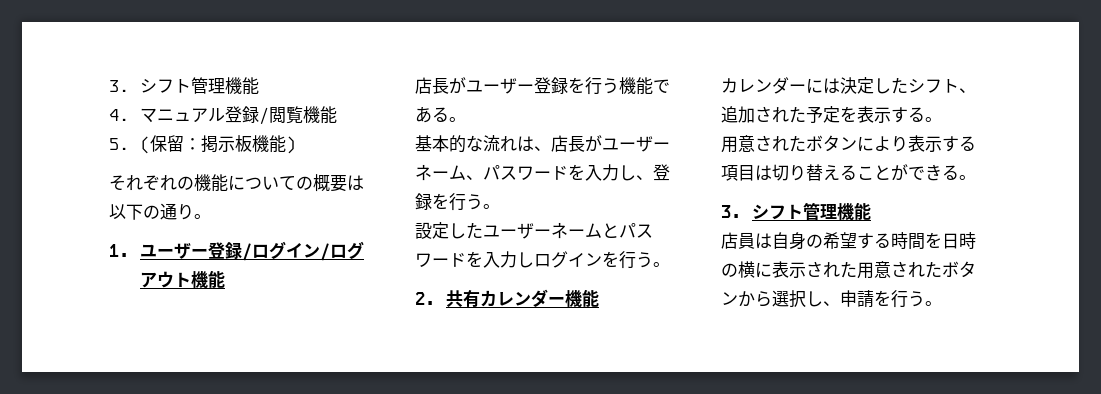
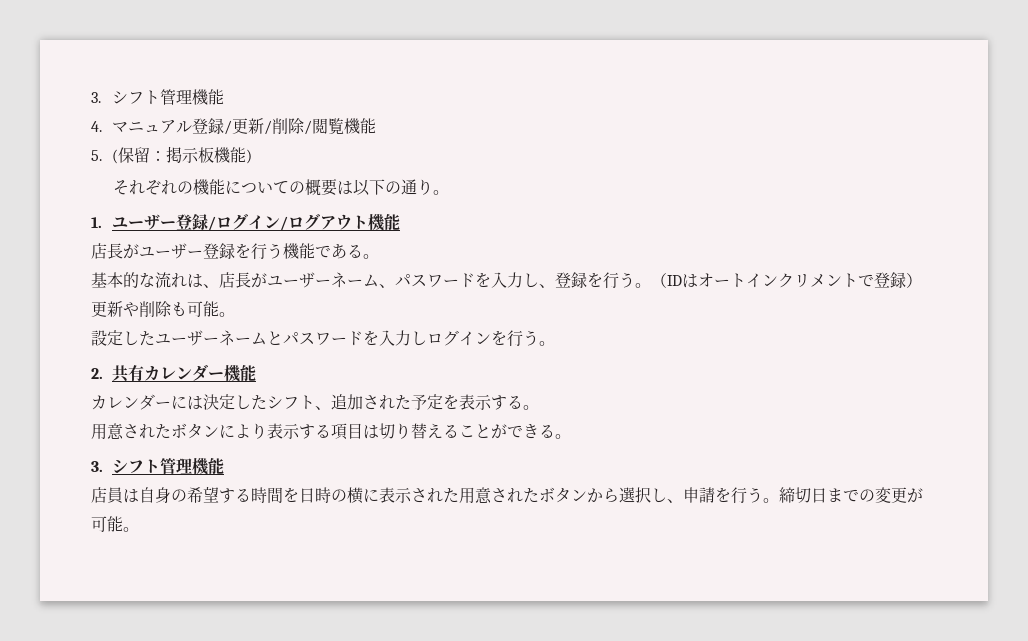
(270, 116) none -> [231,118,312,135] 更新/削除/
(500, 206) none -> [651,272,922,288] [91,301,235,317] （IDはオートインクリメントで登録）更新や削除も可能。
(942, 303) none -> [779,487,923,503] [91,516,139,532] 締切日までの変更が可能。

